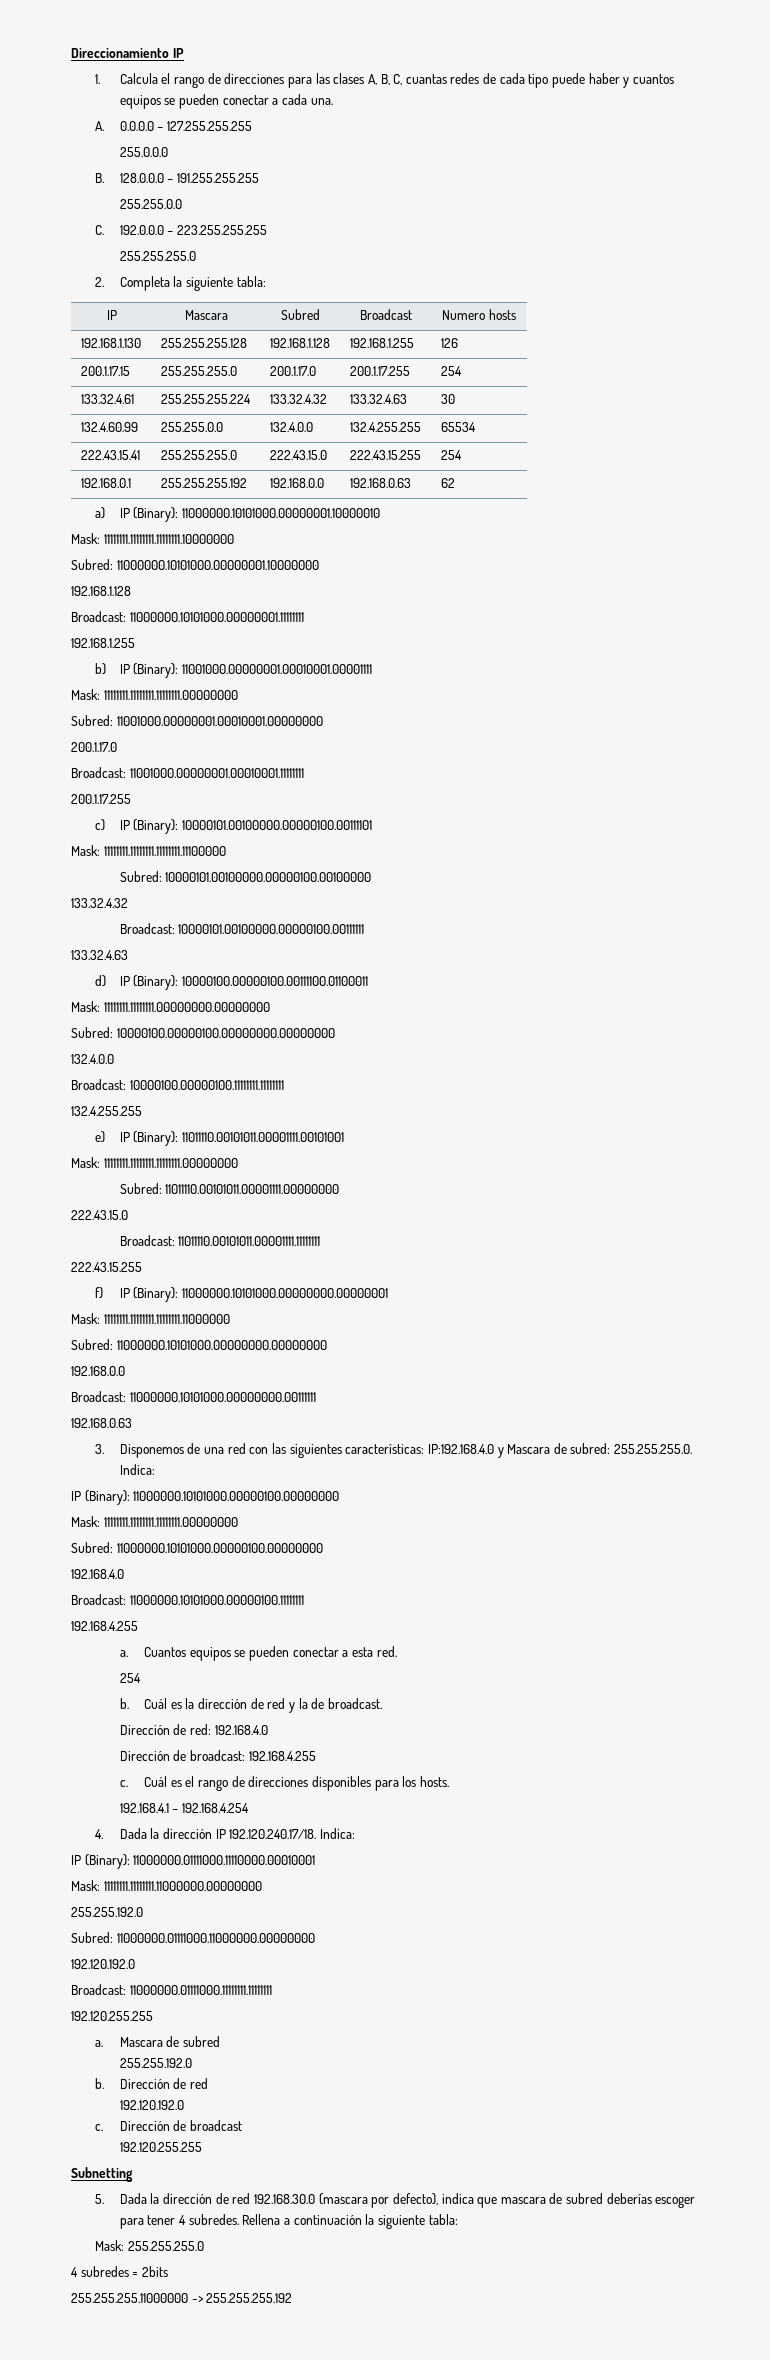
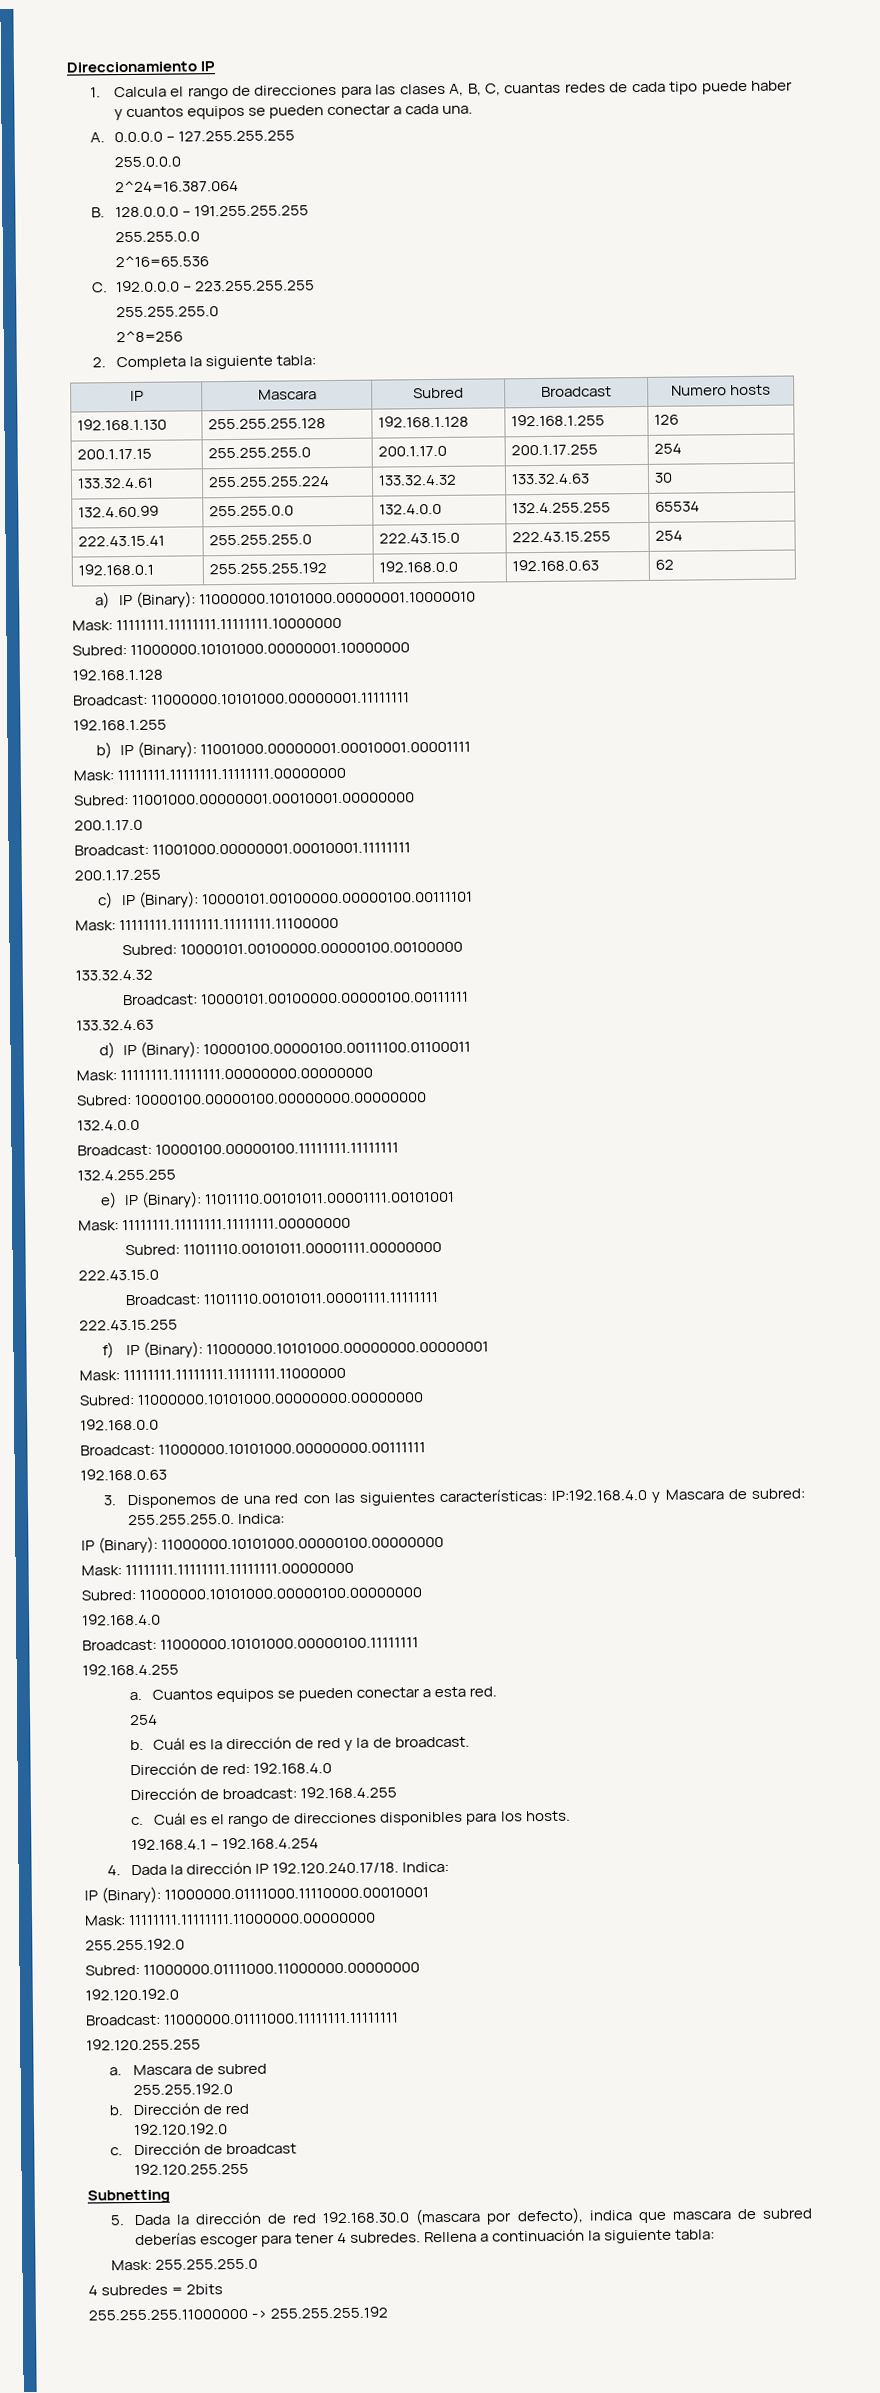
(168, 152) none -> [114,179,239,193] // 2^24=16.387.064
(182, 204) none -> [114,255,209,268] // 2^16=65.536
(196, 256) none -> [115,330,183,343] // 2^8=256

